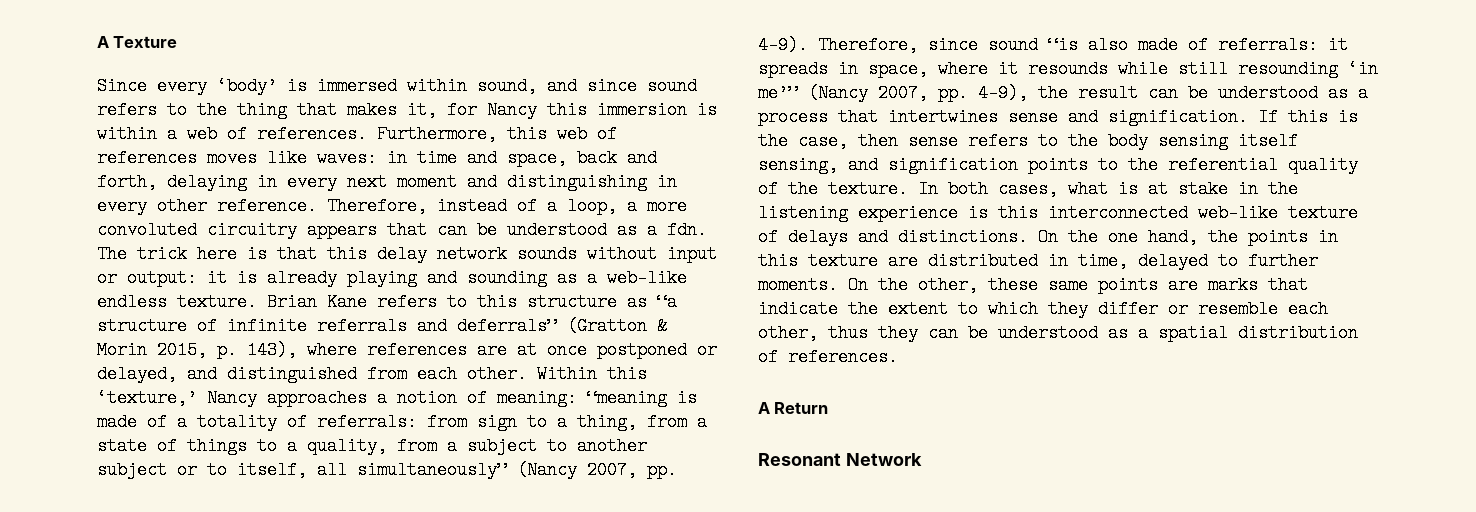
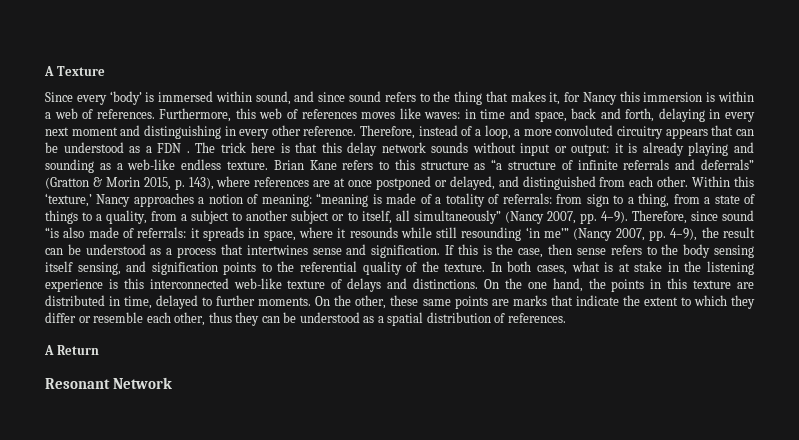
[667,221,707,239] fdn. -> [157,143,190,153] FDN .

